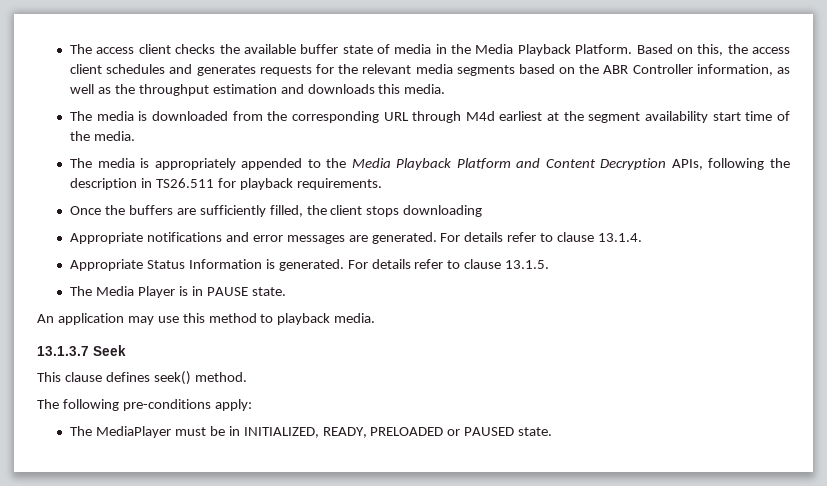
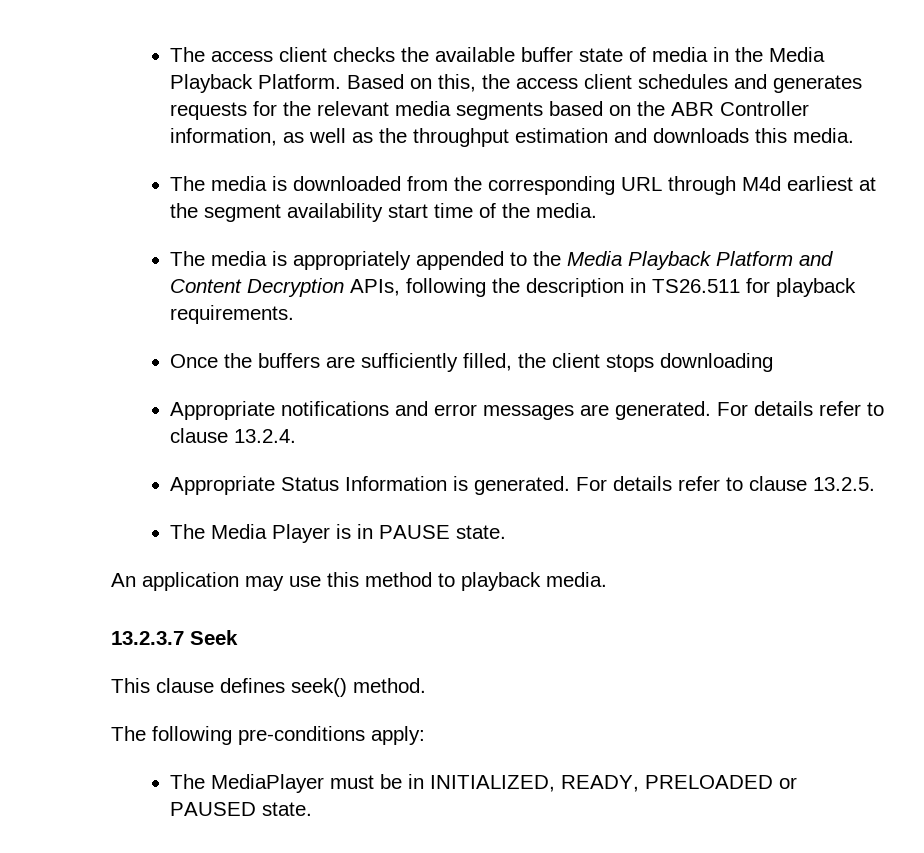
[598,233,643,242] 13.1.4. -> [233,429,296,443] 13.2.4.
[505,260,550,269] 13.1.5. -> [812,477,875,491] 13.2.5.
[37,346,89,356] 13.1.3.7 -> [111,631,184,645] 13.2.3.7

